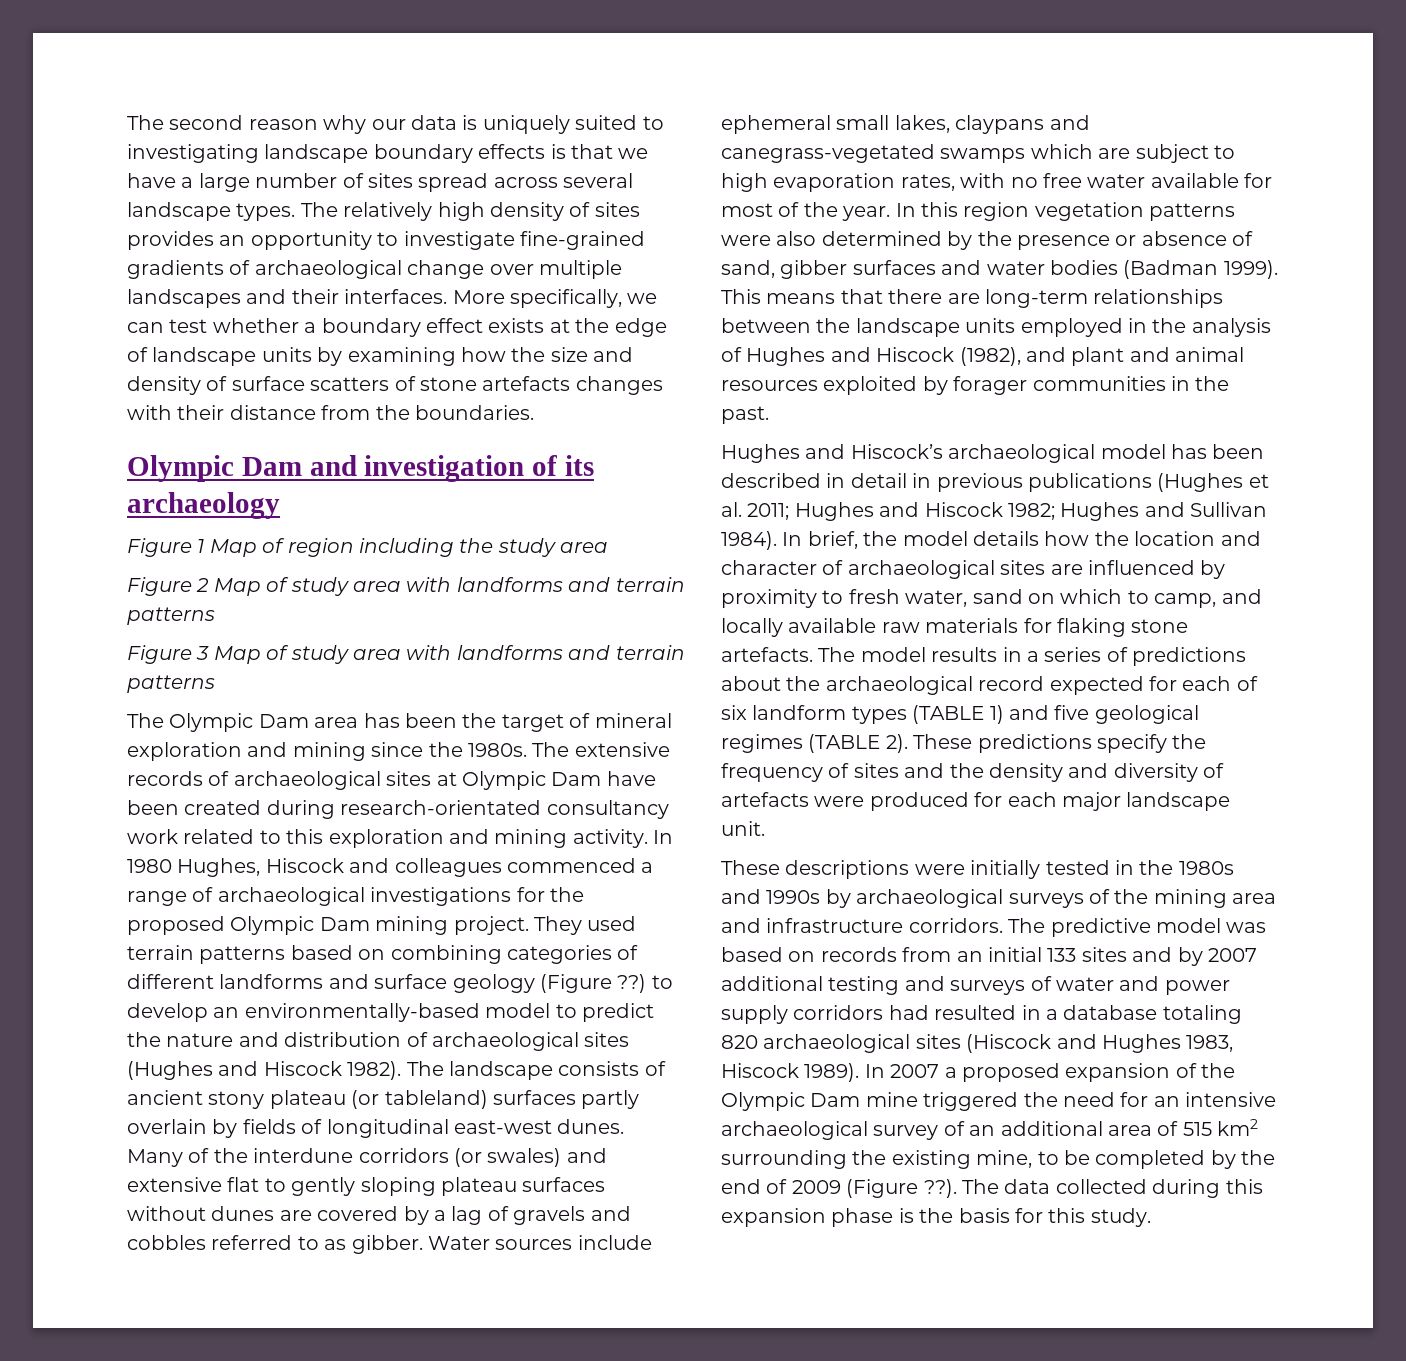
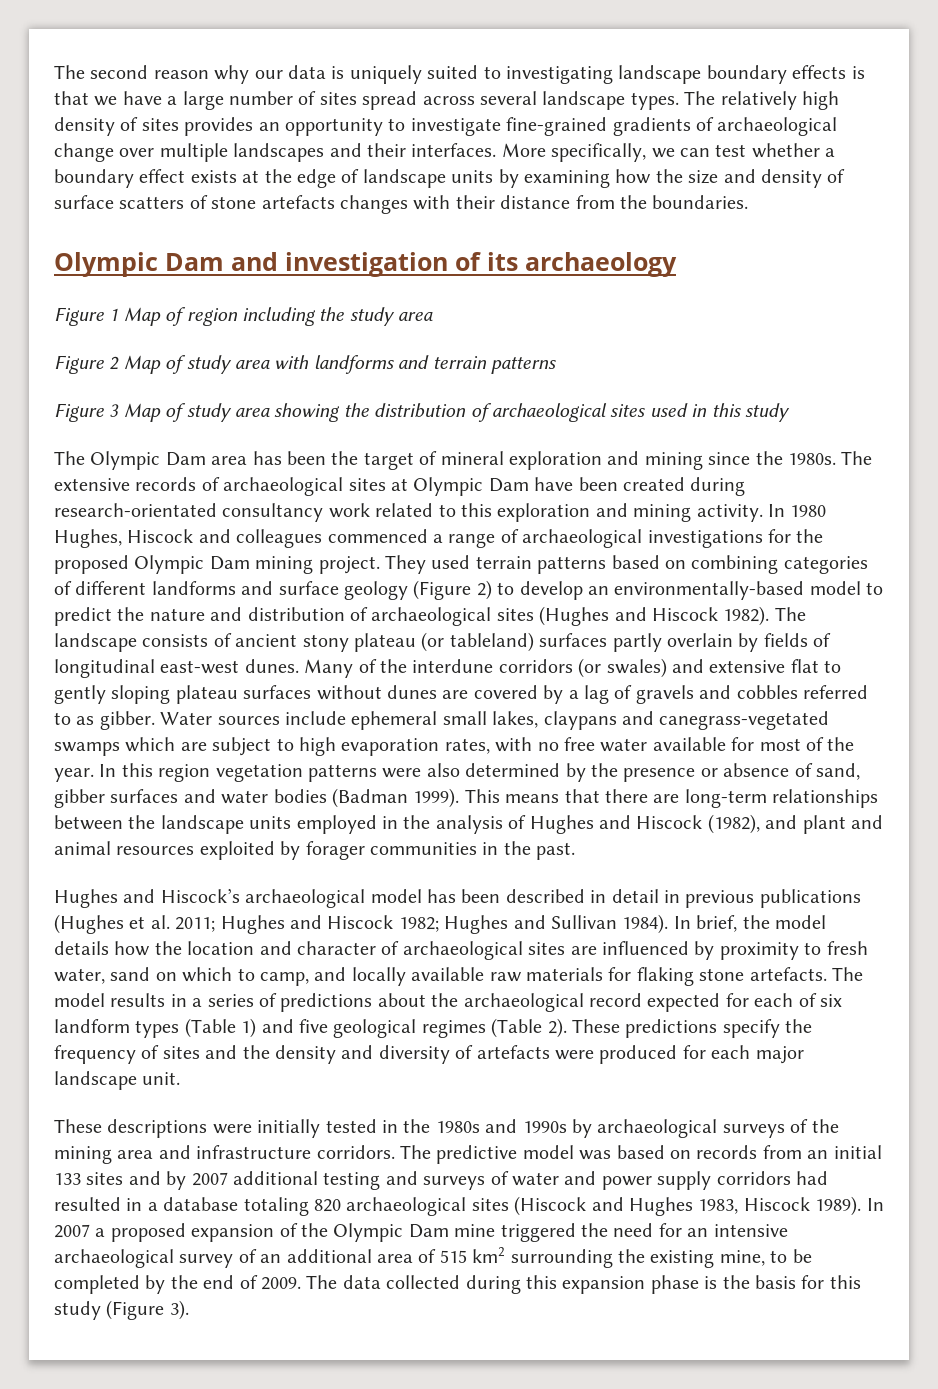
[406,645,685,660] [127,675,215,693] with landforms and terrain patterns -> [274,403,790,422] showing the distribution of archaeological sites used in this study
[617,974,647,993] ??) -> [476,580,492,600] 2)
[912,705,985,724] (TABLE -> [184,1018,236,1038] (Table
[808,734,881,753] (TABLE -> [491,1018,543,1038] (Table
[791,1179,957,1198] 2009 (Figure ??). -> [261,1277,301,1290] 2009.
[1090,1208,1151,1227] study. -> [54,1300,189,1320] study (Figure 3).

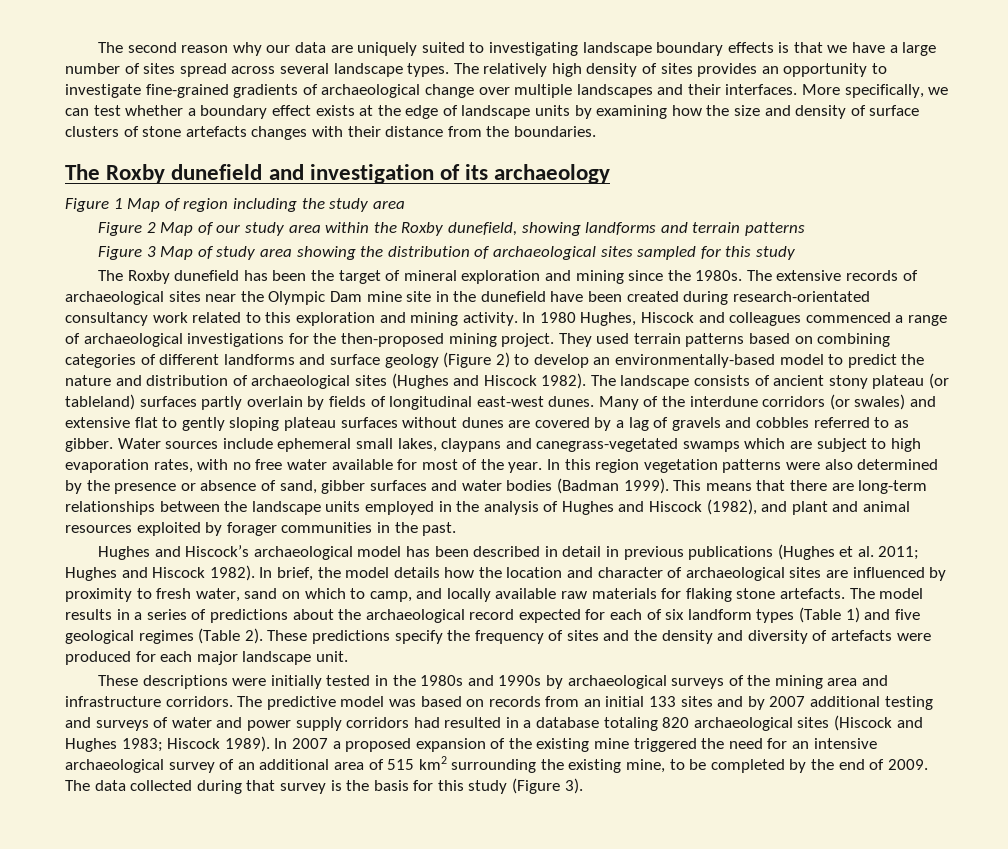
[331,66,345,79] is -> [330,45,353,53] are
[119,196,185,209] scatters -> [65,126,119,137] clusters
[54,252,224,277] Olympic Dam -> [65,164,263,184] The Roxby dunefield
[186,355,310,374] study area with -> [216,222,581,236] our study area within the Roxby dunefield, showing
[649,403,708,417] used in -> [637,246,721,260] sampled for
[90,451,248,470] Olympic Dam area -> [127,270,240,284] Roxby dunefield
[391,477,529,496] at Olympic Dam -> [205,291,546,305] near the Olympic Dam mine site in the dunefield
[54,555,250,574] proposed Olympic Dam -> [340,333,444,347] then-proposed
[398,914,669,934] 1982; Hughes and Sullivan 1984). -> [209,565,255,581] 1982).
[698,1199,739,1214] 1983, -> [121,738,163,752] 1983;
[333,1223,449,1242] Olympic Dam -> [536,738,590,752] existing
[526,1275,699,1294] this expansion phase -> [246,780,326,794] that survey

